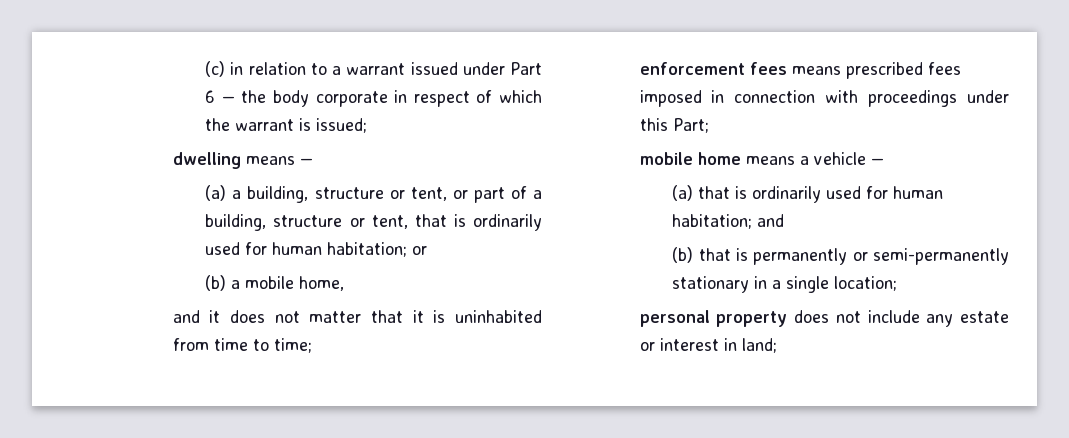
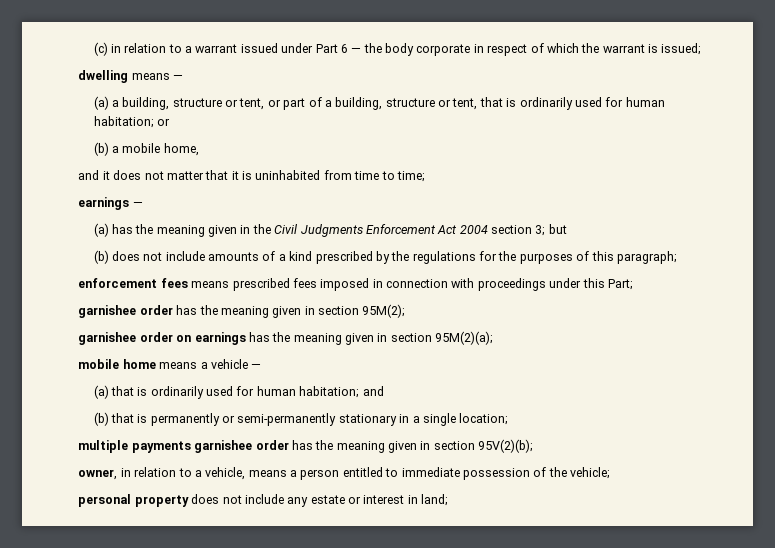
(312, 345) none -> [78,197,143,210] [93,223,567,237] [93,250,677,264] // earnings — // (a) has the meaning given in the Civil Judgments Enforcement Act 2004 section 3; but // (b) does not include amounts of a kind prescribed by the regulations for the purposes of this paragraph;
(709, 125) none -> [78,304,406,318] [78,331,494,345] // garnishee order has the meaning given in section 95M(2); // garnishee order on earnings has the meaning given in section 95M(2)(a);
(898, 283) none -> [78,439,534,453] [78,467,611,480] // multiple payments garnishee order has the meaning given in section 95V(2)(b); // owner, in relation to a vehicle, means a person entitled to immediate possession of the vehicle;

